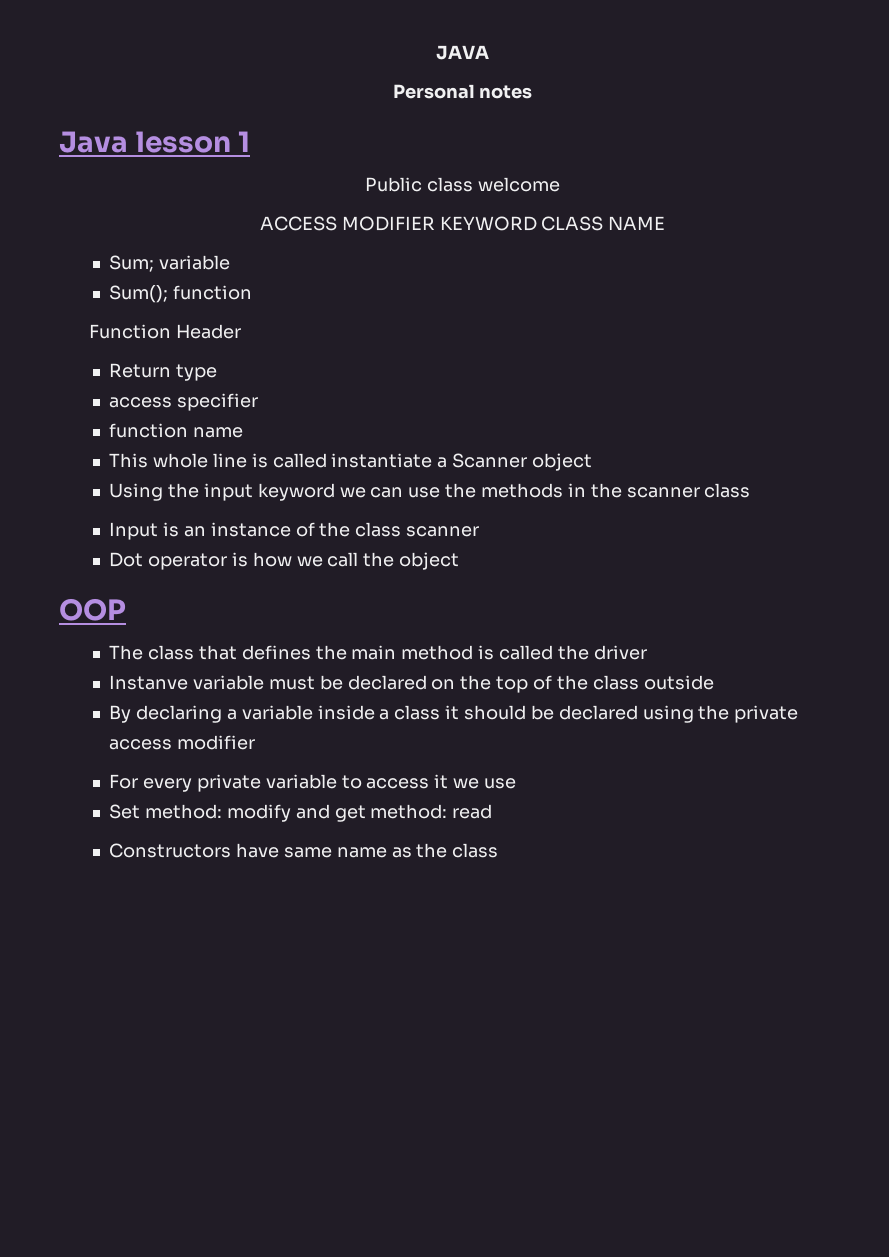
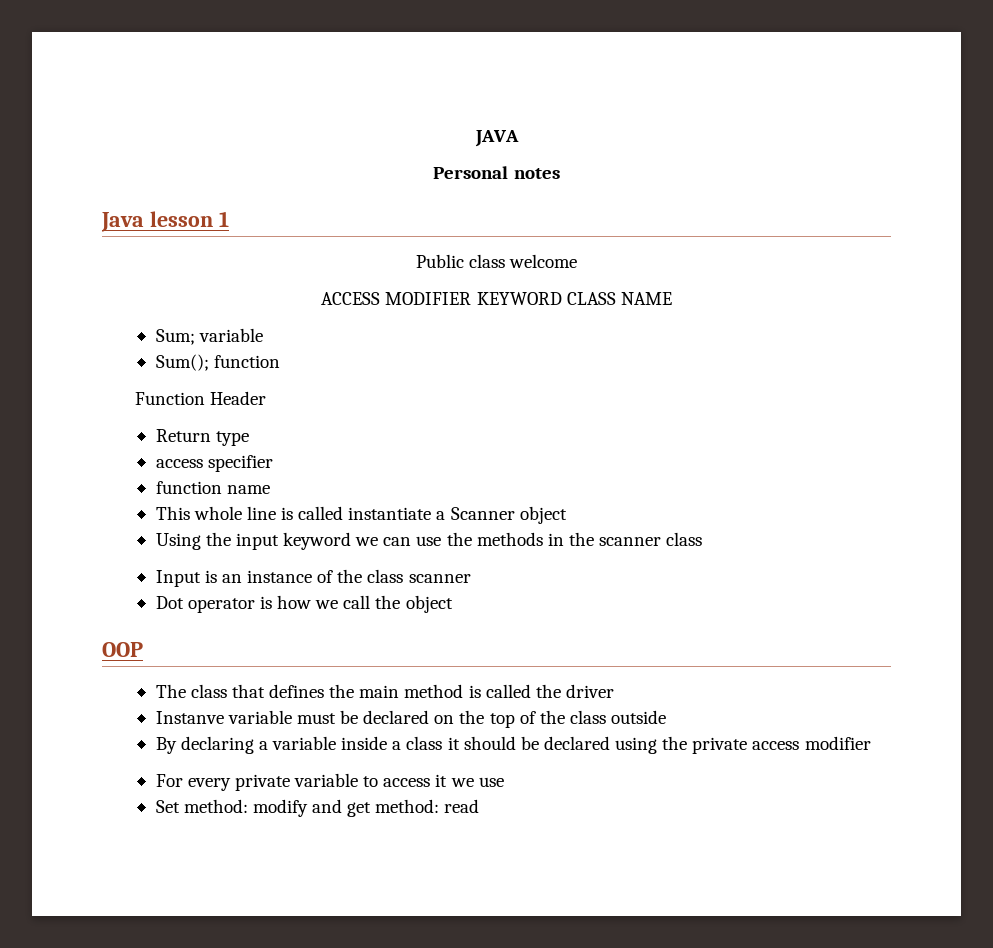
[109,843,499,858] // Constructors have same name as the class -> (480, 806) none

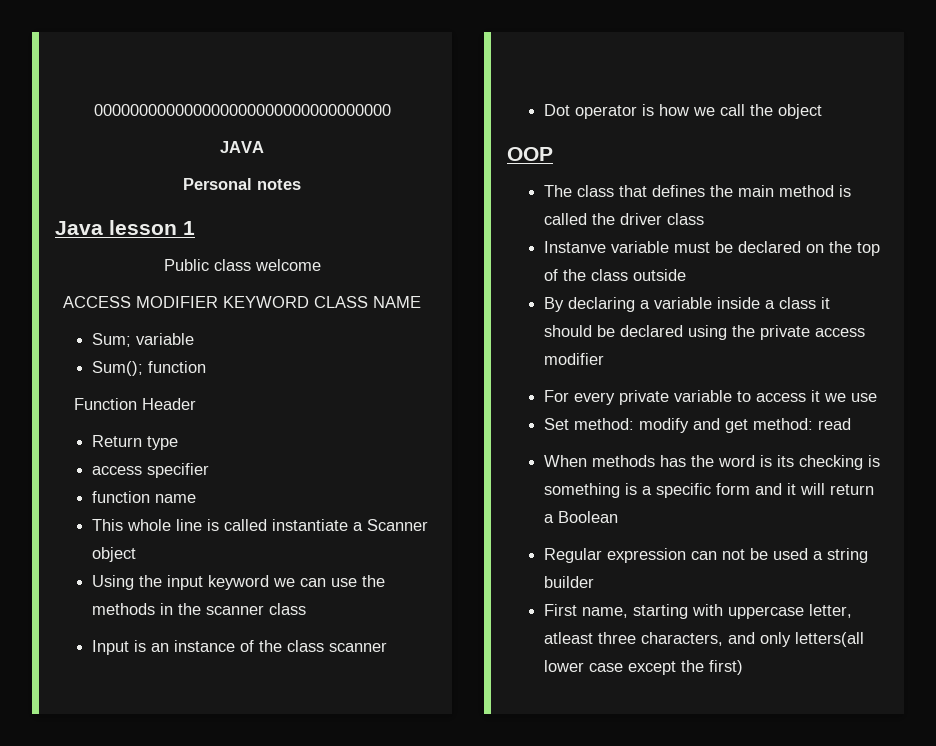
(474, 138) none -> [93,104,391,116] 000000000000000000000000000000000 //
(614, 691) none -> [666,213,704,225] class
(480, 806) none -> [543,455,880,470] [543,483,874,498] [543,511,618,523] [543,548,868,563] [543,576,594,588] [543,604,852,619] [543,632,864,647] [543,660,743,675] // When methods has the word is its checking is something is a specific form and it will return a Boolean // Regular expression can not be used a string builder // First name, starting with uppercase letter, atleast three characters, and only letters(all lower case except the first)

